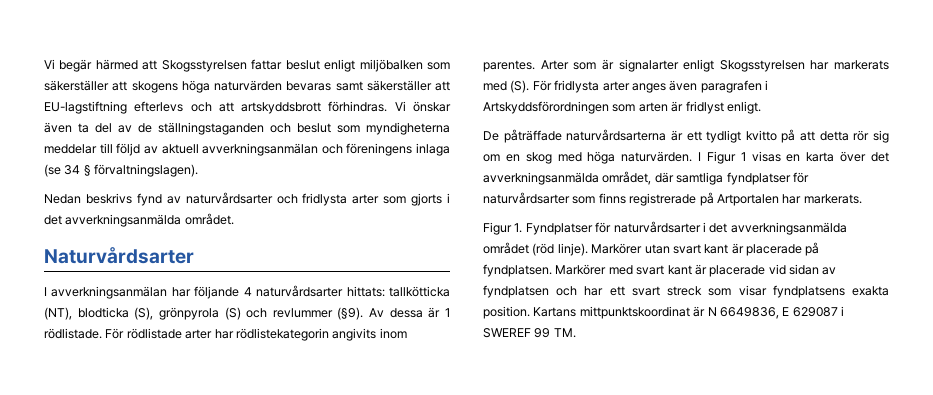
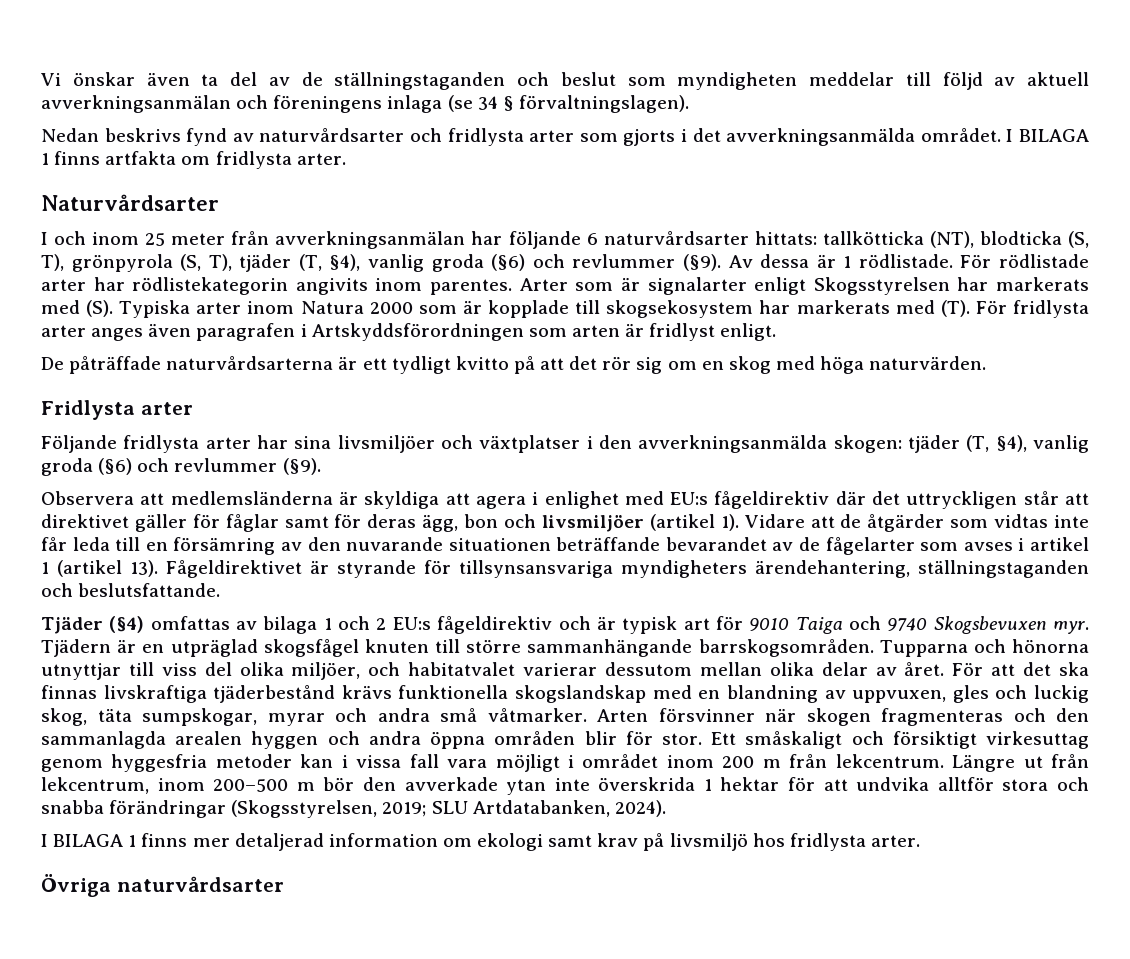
[44,59,451,72] [44,80,450,93] [44,101,406,114] Vi begär härmed att Skogsstyrelsen fattar beslut enligt miljöbalken som säkerställer att skogens höga naturvärden bevaras samt säkerställer att EU-lagstiftning efterlevs och att artskyddsbrott förhindras. Vi -> [41,73,61,86] Vi
[366,122,450,135] myndigheterna -> [677,72,798,90] myndigheten
[44,247,194,264] [44,287,47,296] // Naturvårdsarter // I -> [1006,129,1090,142] [41,151,346,169] [41,194,219,211] [41,231,270,246] I BILAGA 1 finns artfakta om fridlysta arter. // Naturvårdsarter // I och inom 25 meter från
[243,287,252,296] 4 -> [586,233,598,245] 6
[134,307,241,320] (S), grönpyrola (S) -> [1068,231,1090,248] [41,254,526,272] (S, T), grönpyrola (S, T), tjäder (T, §4), vanlig groda (§6)
(530, 86) none -> [119,300,970,318] Typiska arter inom Natura 2000 som är kopplade till skogsekosystem har markerats med (T).
[819,131,849,141] detta -> [569,356,598,370] det
[698,151,890,164] [483,171,809,185] [483,192,862,206] [483,221,847,235] [483,242,820,256] [483,264,837,277] [483,285,889,298] [483,306,844,319] [483,328,576,338] I Figur 1 visas en karta över det avverkningsanmälda området, där samtliga fyndplatser för naturvårdsarter som finns registrerade på Artportalen har markerats. // Figur 1. Fyndplatser för naturvårdsarter i det avverkningsanmälda området (röd linje). Markörer utan svart kant är placerade på fyndplatsen. Markörer med svart kant är placerade vid sidan av fyndplatsen och har ett svart streck som visar fyndplatsens exakta position. Kartans mittpunktskoordinat är N 6649836, E 629087 i SWEREF 99 TM. -> [41,400,193,420] [41,435,1090,453] [41,458,321,476] [41,491,1089,509] [41,514,1090,532] [41,537,1090,555] [41,560,1089,578] [41,583,221,597] [41,616,1089,634] [41,639,1089,657] [41,662,1090,680] [41,685,1089,703] [41,708,1089,726] [41,731,1090,749] [41,754,1090,772] [41,777,1090,795] [41,800,666,818] [41,833,920,851] [41,874,284,897] // Fridlysta arter // Följande fridlysta arter har sina livsmiljöer och växtplatser i den avverkningsanmälda skogen: tjäder (T, §4), vanlig groda (§6) och revlummer (§9). // Observera att medlemsländerna är skyldiga att agera i enlighet med EU:s fågeldirektiv där det uttryckligen står att direktivet gäller för fåglar samt för deras ägg, bon och livsmiljöer (artikel 1). Vidare att de åtgärder som vidtas inte får leda till en försämring av den nuvarande situationen beträffande bevarandet av de fågelarter som avses i artikel 1 (artikel 13). Fågeldirektivet är styrande för tillsynsansvariga myndigheters ärendehantering, ställningstaganden och beslutsfattande. // Tjäder (§4) omfattas av bilaga 1 och 2 EU:s fågeldirektiv och är typisk art för 9010 Taiga och 9740 Skogsbevuxen myr. Tjädern är en utpräglad skogsfågel knuten till större sammanhängande barrskogsområden. Tupparna och hönorna utnyttjar till viss del olika miljöer, och habitatvalet varierar dessutom mellan olika delar av året. För att det ska finnas livskraftiga tjäderbestånd krävs funktionella skogslandskap med en blandning av uppvuxen, gles och luckig skog, täta sumpskogar, myrar och andra små våtmarker. Arten försvinner när skogen fragmenteras och den sammanlagda arealen hyggen och andra öppna områden blir för stor. Ett småskaligt och försiktigt virkesuttag genom hyggesfria metoder kan i vissa fall vara möjligt i området inom 200 m från lekcentrum. Längre ut från lekcentrum, inom 200–500 m bör den avverkade ytan inte överskrida 1 hektar för att undvika alltför stora och snabba förändringar (Skogsstyrelsen, 2019; SLU Artdatabanken, 2024). // I BILAGA 1 finns mer detaljerad information om ekologi samt krav på livsmiljö hos fridlysta arter. // Övriga naturvårdsarter

